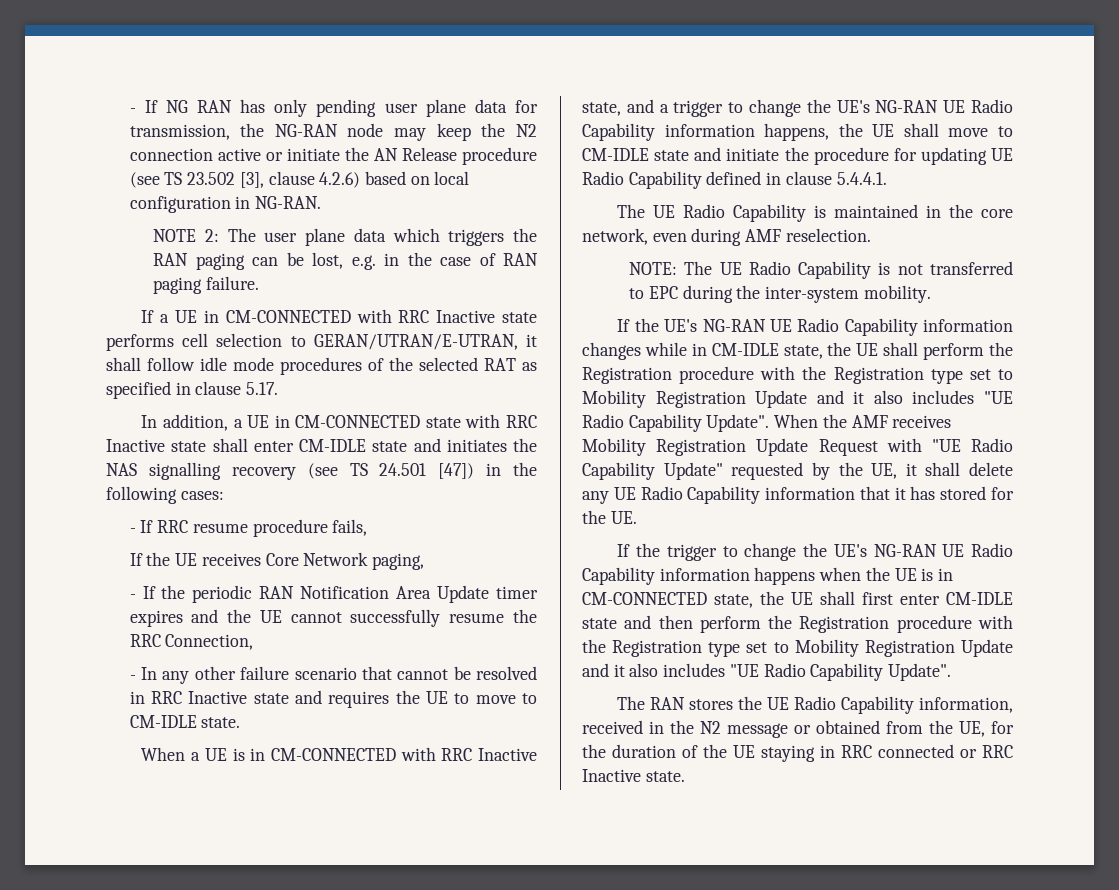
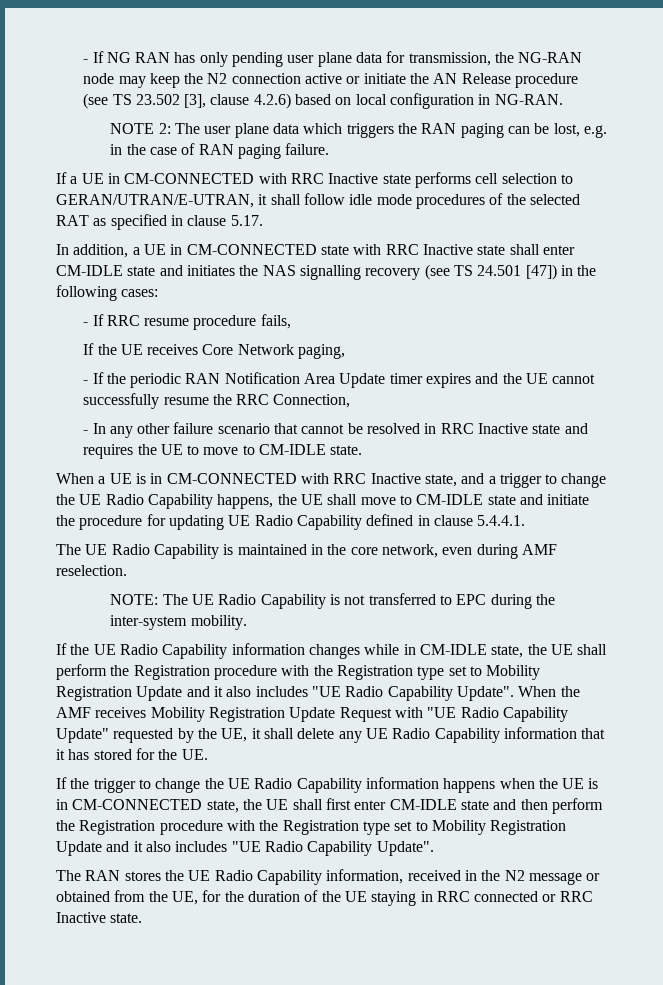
[836,99,1013,113] [582,123,755,141] UE's NG-RAN UE Radio Capability information -> [79,494,213,509] UE Radio Capability
[664,319,766,332] UE's NG-RAN -> (90, 649) none
[833,544,937,557] UE's NG-RAN -> (224, 783) none

